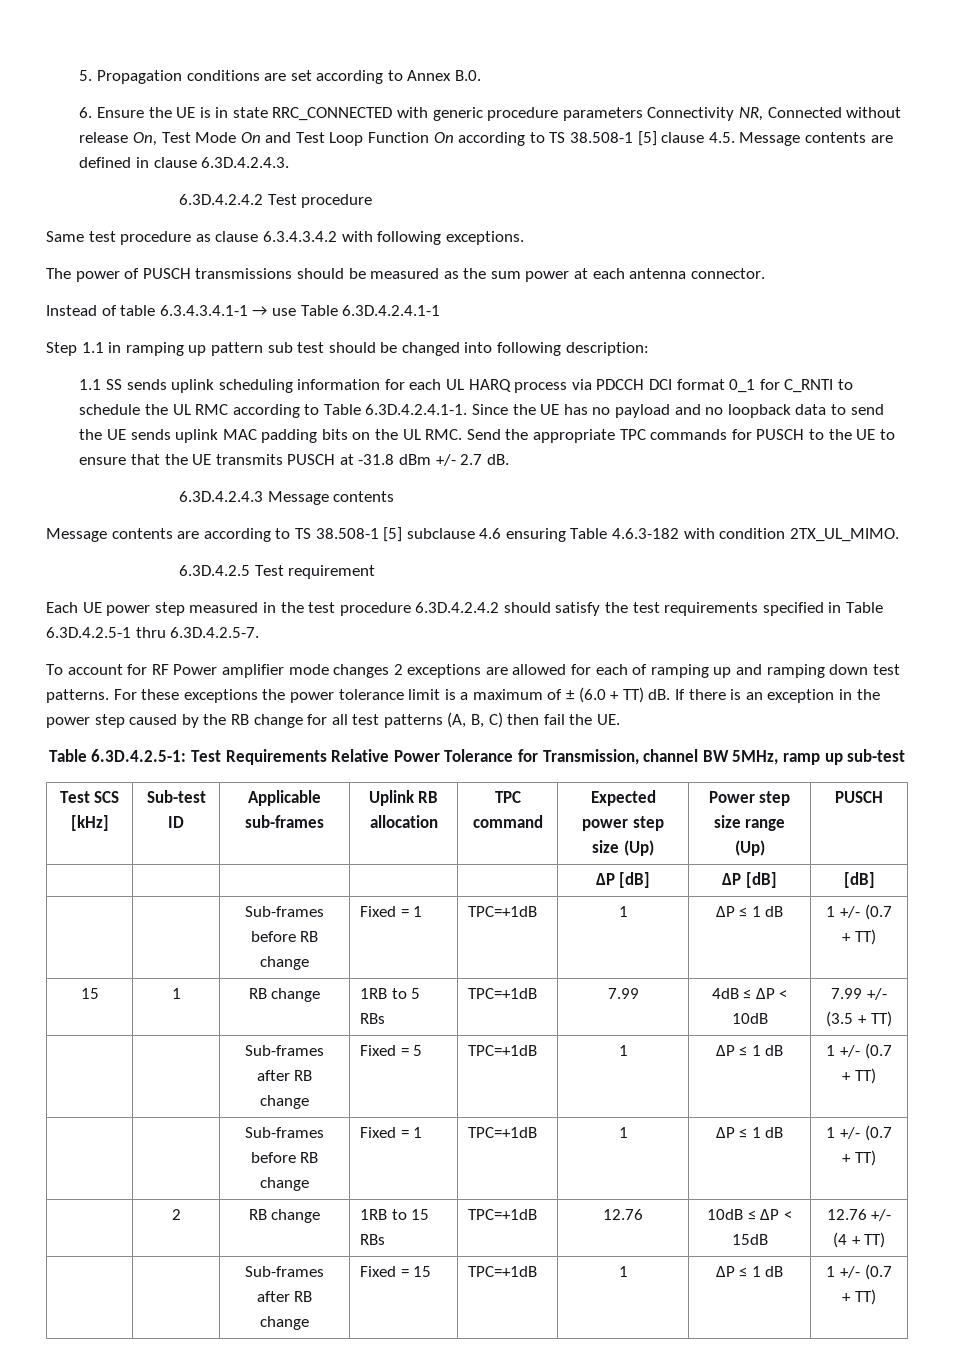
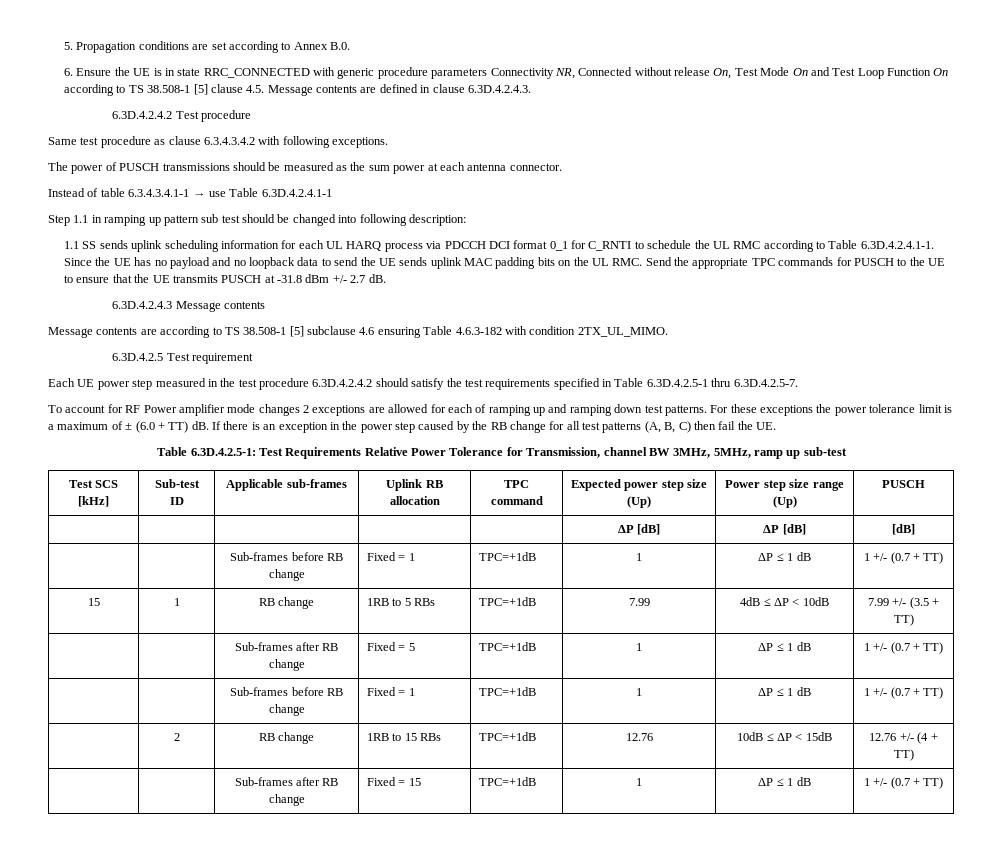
(729, 756) none -> [673,448,711,458] 3MHz,

